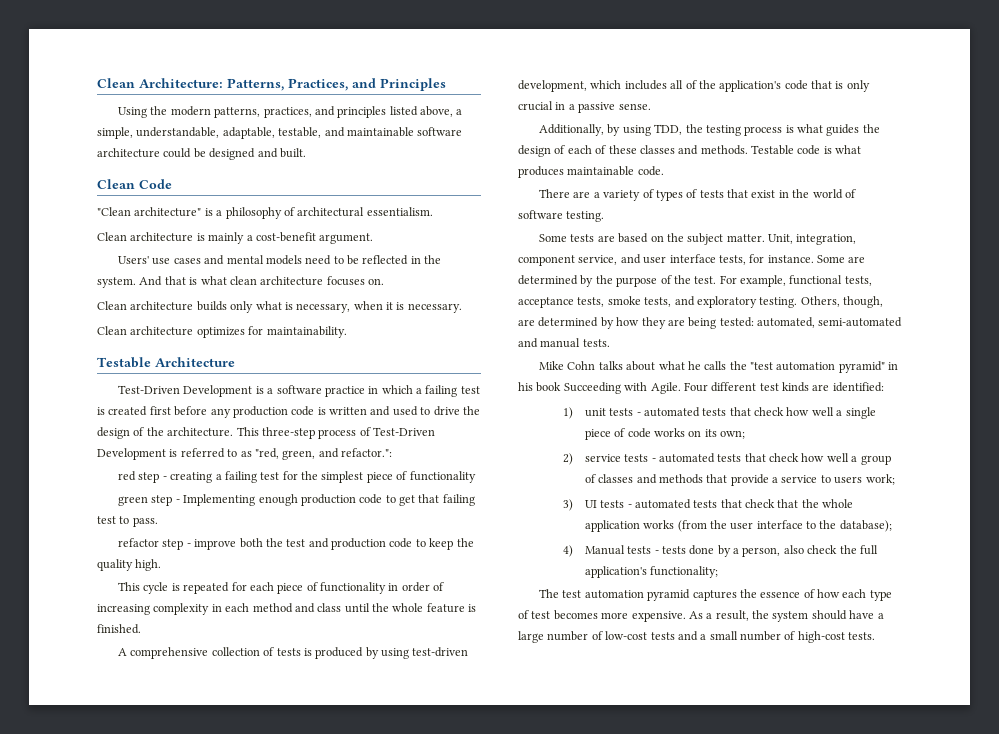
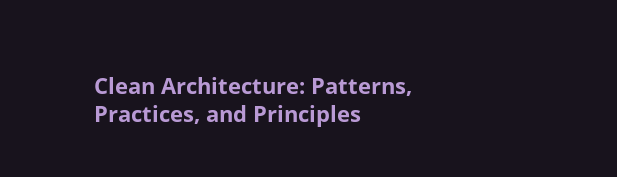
[118,106,463,118] [97,127,463,139] [97,148,306,160] [97,179,172,189] [97,207,433,219] [97,232,374,244] [118,255,442,265] [97,276,384,288] [97,301,462,313] [97,326,347,338] [97,357,235,368] [118,385,480,397] [97,406,480,418] [97,427,435,439] [97,448,392,460] [118,471,476,483] [118,494,475,506] [97,516,158,527] [118,538,474,550] [97,559,162,571] [118,582,445,594] [97,603,477,615] [97,624,141,634] [118,647,469,659] [518,80,870,92] [518,101,651,113] [539,124,880,136] [518,145,862,157] [518,166,664,178] [539,189,856,201] [518,210,605,222] [539,233,857,245] [518,254,866,266] [518,275,872,287] [518,296,883,308] [518,317,903,329] [518,338,610,348] [539,361,899,373] [518,382,884,394] [562,407,876,419] [584,428,746,440] [562,453,891,465] [584,474,895,486] [562,499,854,511] [584,520,892,532] [562,545,878,557] [584,566,719,578] [539,589,892,601] [518,610,884,622] [518,631,876,643] // Using the modern patterns, practices, and principles listed above, a simple, understandable, adaptable, testable, and maintainable software architecture could be designed and built. // Clean Code // "Clean architecture" is a philosophy of architectural essentialism. // Clean architecture is mainly a cost-benefit argument. // Users' use cases and mental models need to be reflected in the system. And that is what clean architecture focuses on. // Clean architecture builds only what is necessary, when it is necessary. // Clean architecture optimizes for maintainability. // Testable Architecture // Test-Driven Development is a software practice in which a failing test is created first before any production code is written and used to drive the design of the architecture. This three-step process of Test-Driven Development is referred to as "red, green, and refactor.": // red step - creating a failing test for the simplest piece of functionality // green step - Implementing enough production code to get that failing test to pass. // refactor step - improve both the test and production code to keep the quality high. // This cycle is repeated for each piece of functionality in order of increasing complexity in each method and class until the whole feature is finished. // A comprehensive collection of tests is produced by using test-driven development, which includes all of the application's code that is only crucial in a passive sense. // Additionally, by using TDD, the testing process is what guides the design of each of these classes and methods. Testable code is what produces maintainable code. // There are a variety of types of tests that exist in the world of software testing. // Some tests are based on the subject matter. Unit, integration, component service, and user interface tests, for instance. Some are determined by the purpose of the test. For example, functional tests, acceptance tests, smoke tests, and exploratory testing. Others, though, are determined by how they are being tested: automated, semi-automated and manual tests. // Mike Cohn talks about what he calls the "test automation pyramid" in his book Succeeding with Agile. Four different test kinds are identified: // 1) unit tests - automated tests that check how well a single piece of code works on its own; // 2) service tests - automated tests that check how well a group of classes and methods that provide a service to users work; // 3) UI tests - automated tests that check that the whole application works (from the user interface to the database); // 4) Manual tests - tests done by a person, also check the full application's functionality; // The test automation pyramid captures the essence of how each type of test becomes more expensive. As a result, the system should have a large number of low-cost tests and a small number of high-cost tests. -> (361, 116) none

